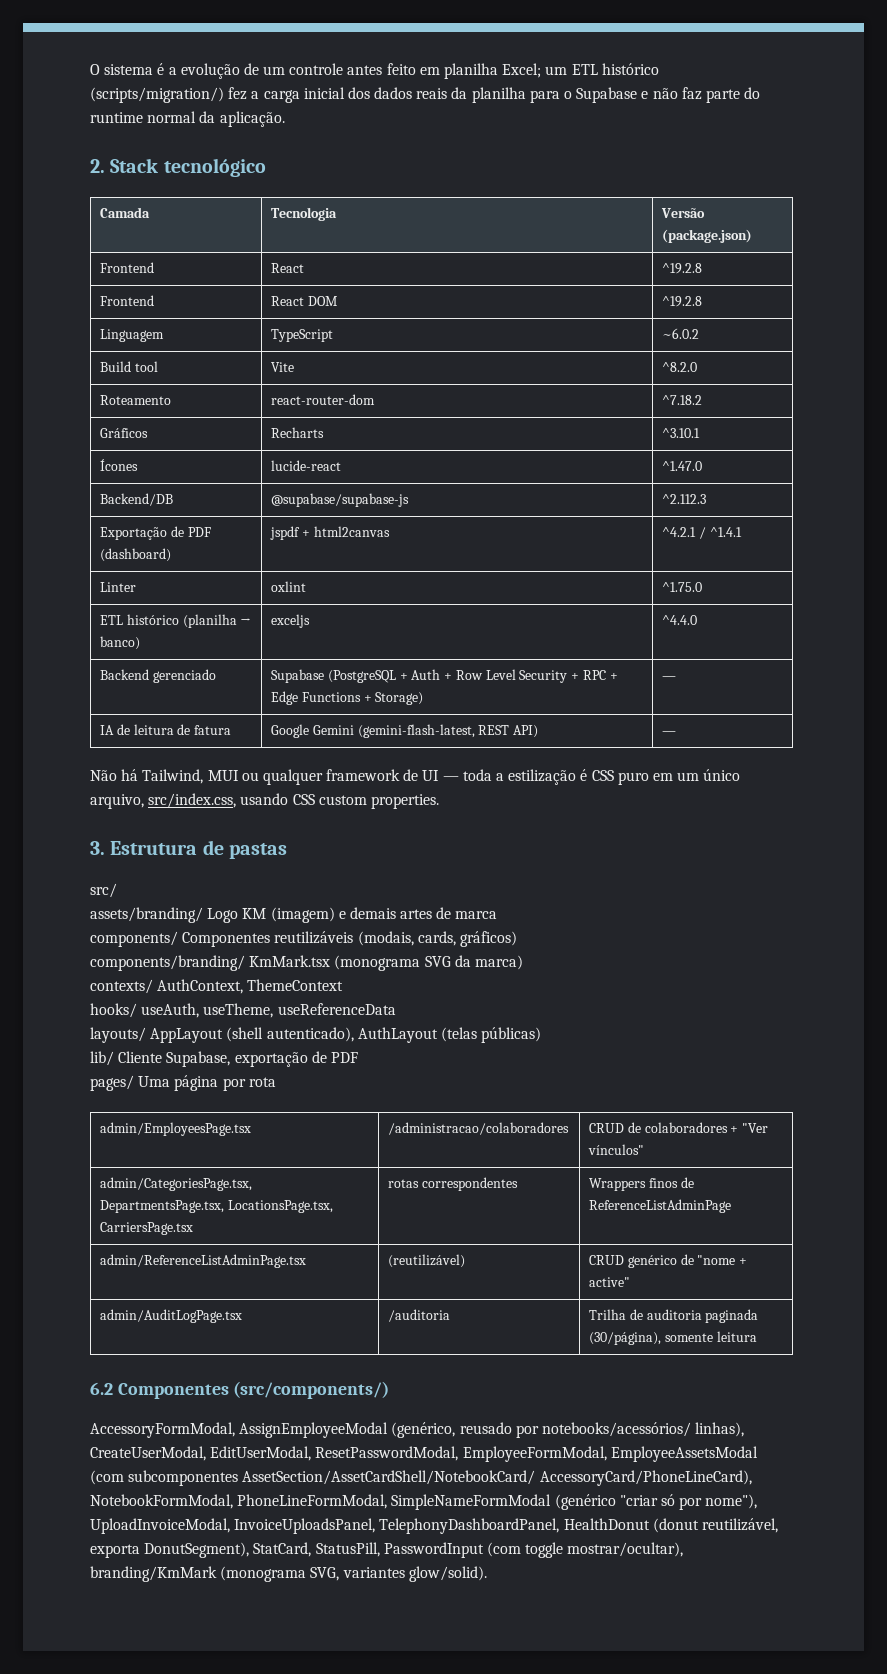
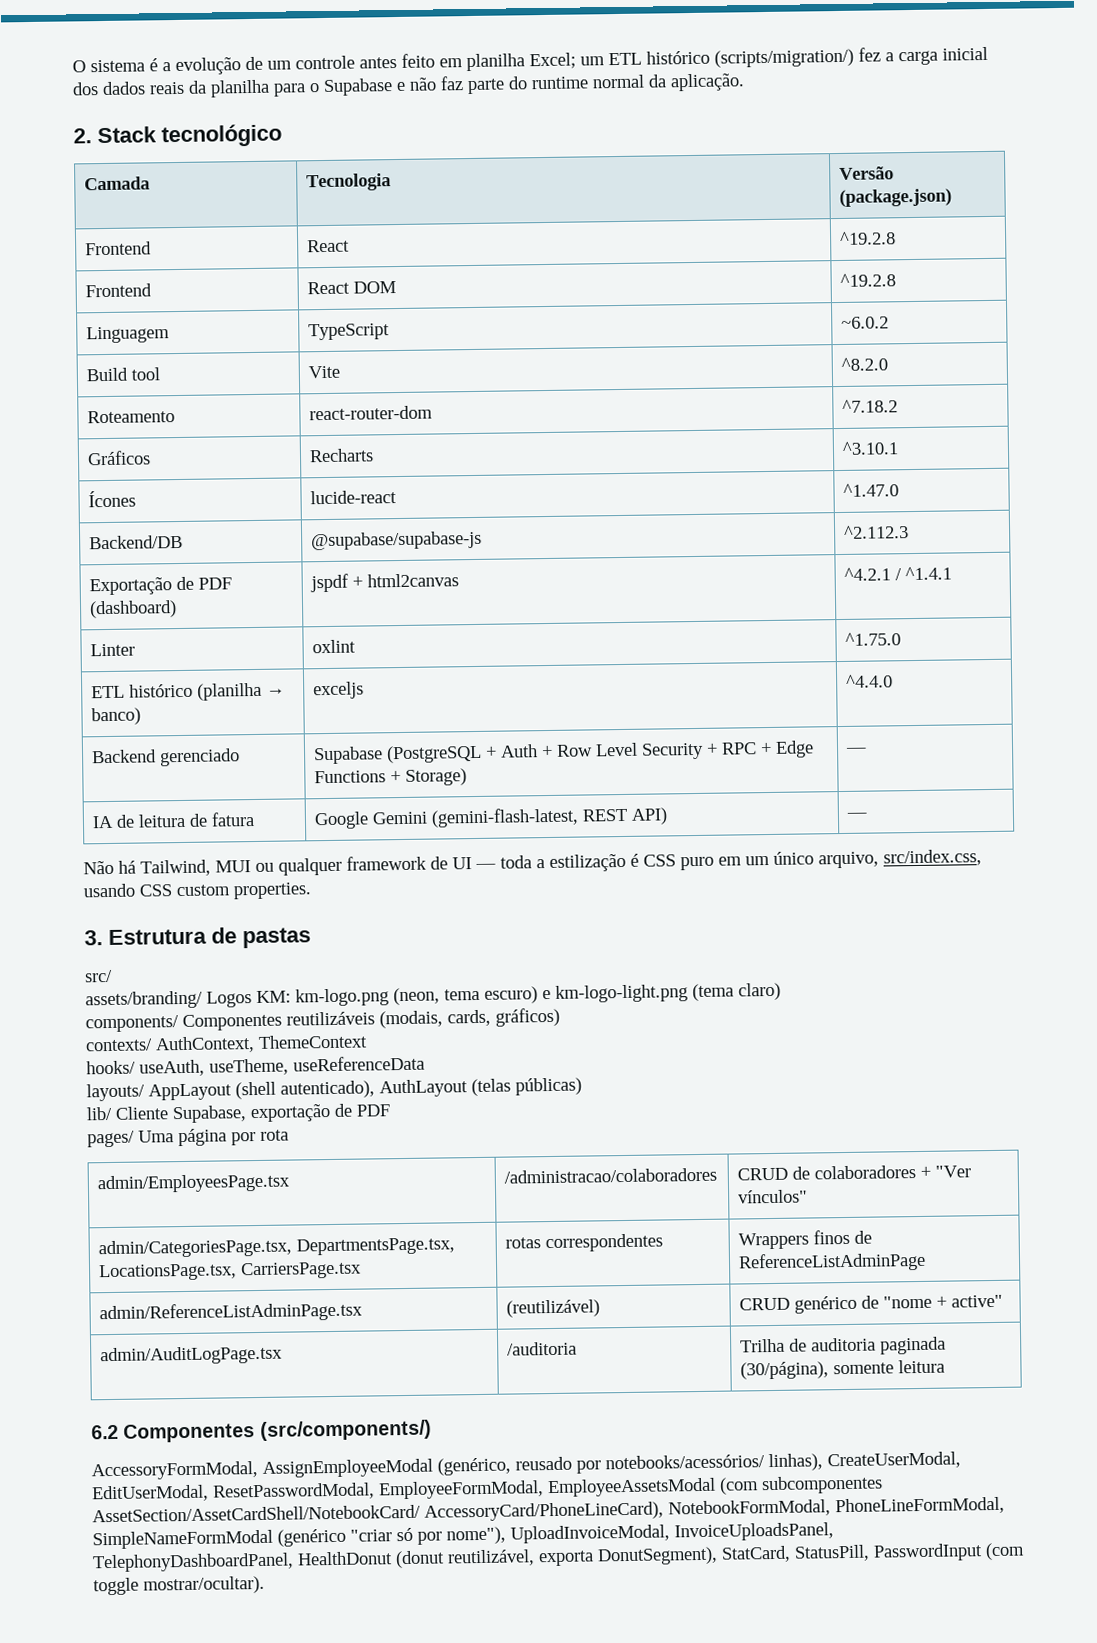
[207,907,498,923] Logo KM (imagem) e demais artes de marca -> [206,982,781,1008] Logos KM: km-logo.png (neon, tema escuro) e km-logo-light.png (tema claro)
[90,955,523,971] // components/branding/ KmMark.tsx (monograma SVG da marca) -> (560, 1017) none
[567,1542,684,1557] [90,1566,487,1582] mostrar/ocultar), branding/KmMark (monograma SVG, variantes glow/solid). -> [143,1575,265,1595] mostrar/ocultar).

